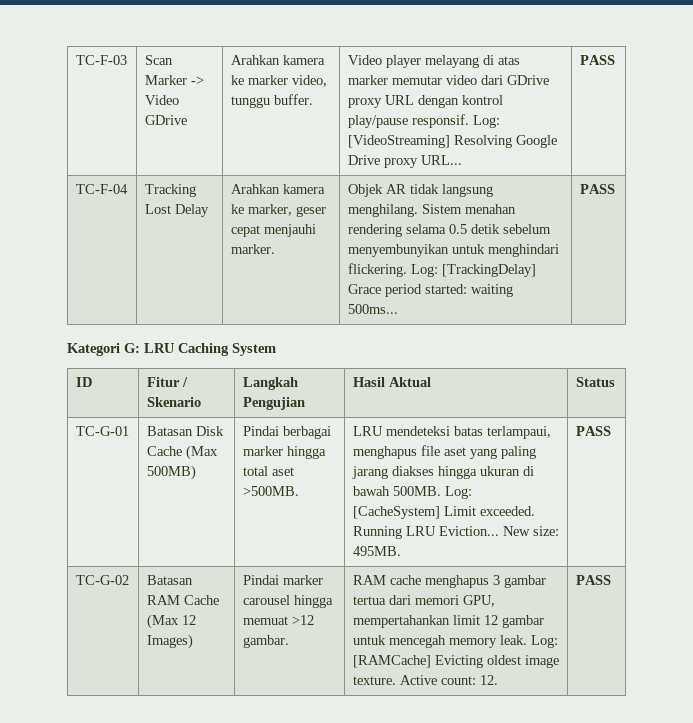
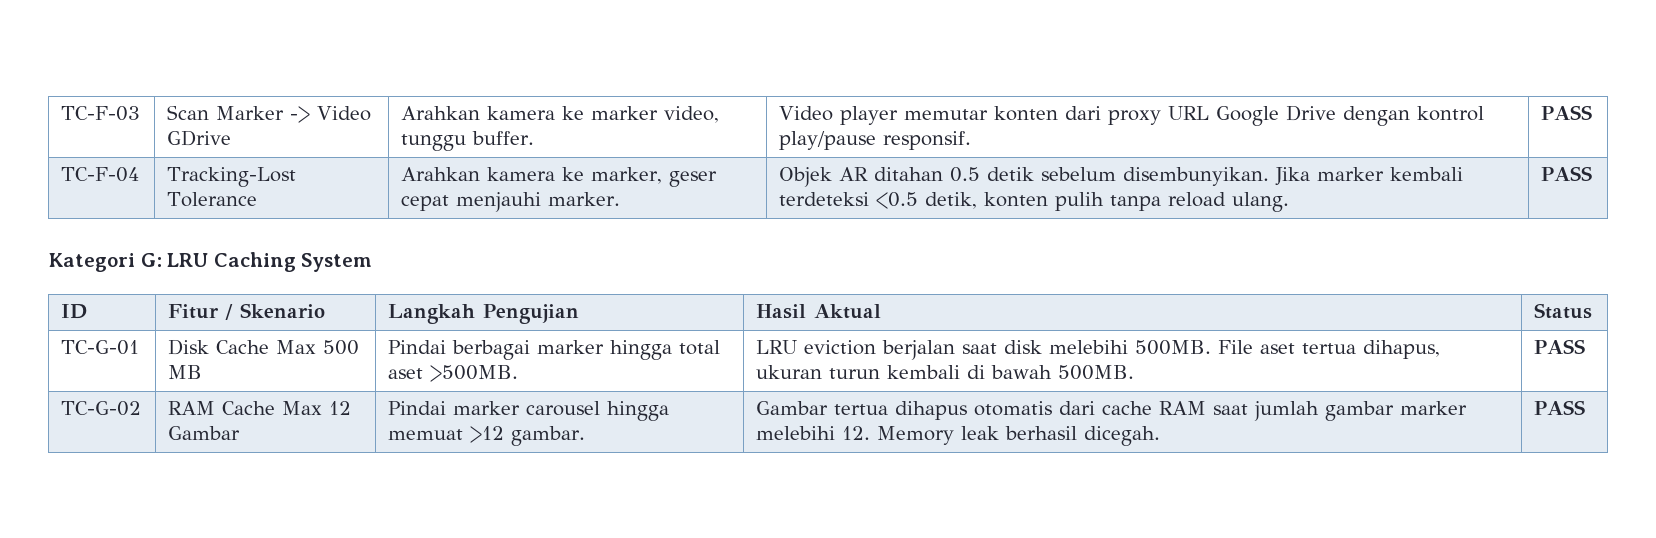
[424,55,520,68] [347,75,549,85] [347,95,503,108] [347,114,500,128] [347,135,557,148] [347,155,462,168] melayang di atas marker memutar video dari GDrive proxy URL dengan kontrol play/pause responsif. Log: [VideoStreaming] Resolving Google Drive proxy URL... -> [904,105,1485,126] [779,131,972,150] memutar konten dari proxy URL Google Drive dengan kontrol play/pause responsif.
[144,184,196,197] [144,204,209,217] Tracking Lost Delay -> [167,167,297,187] [167,192,258,207] Tracking-Lost Tolerance
[409,184,493,197] [347,204,516,217] [347,224,551,237] [347,244,559,257] [347,263,536,277] [347,284,513,297] [347,304,398,314] tidak langsung menghilang. Sistem menahan rendering selama 0.5 detik sebelum menyembunyikan untuk menghindari flickering. Log: [TrackingDelay] Grace period started: waiting 500ms... -> [874,167,1464,186] [779,192,1290,212] ditahan 0.5 detik sebelum disembunyikan. Jika marker kembali terdeteksi <0.5 detik, konten pulih tanpa reload ulang.
[146,426,193,436] Batasan -> (140, 347) none
[185,445,218,460] [146,465,196,480] (Max 500MB) -> [276,340,360,355] [168,365,203,379] Max 500 MB
[385,426,551,439] [352,445,536,459] [351,466,534,479] [352,486,472,499] [352,506,535,519] [352,526,559,539] [352,546,401,556] mendeteksi batas terlampaui, menghapus file aset yang paling jarang diakses hingga ukuran di bawah 500MB. Log: [CacheSystem] Limit exceeded. Running LRU Eviction... New size: 495MB. -> [804,340,1441,360] [756,365,1135,380] eviction berjalan saat disk melebihi 500MB. File aset tertua dihapus, ukuran turun kembali di bawah 500MB.
[146,575,193,585] Batasan -> (142, 408) none
[146,614,196,629] [146,634,193,649] (Max 12 Images) -> [282,401,352,415] [168,426,241,440] Max 12 Gambar
[352,575,546,588] [352,595,495,607] [352,615,544,628] [352,635,558,648] [352,655,559,668] [352,675,498,685] RAM cache menghapus 3 gambar tertua dari memori GPU, mempertahankan limit 12 gambar untuk mencegah memory leak. Log: [RAMCache] Evicting oldest image texture. Active count: 12. -> [756,401,1468,421] [756,426,1161,446] Gambar tertua dihapus otomatis dari cache RAM saat jumlah gambar marker melebihi 12. Memory leak berhasil dicegah.

